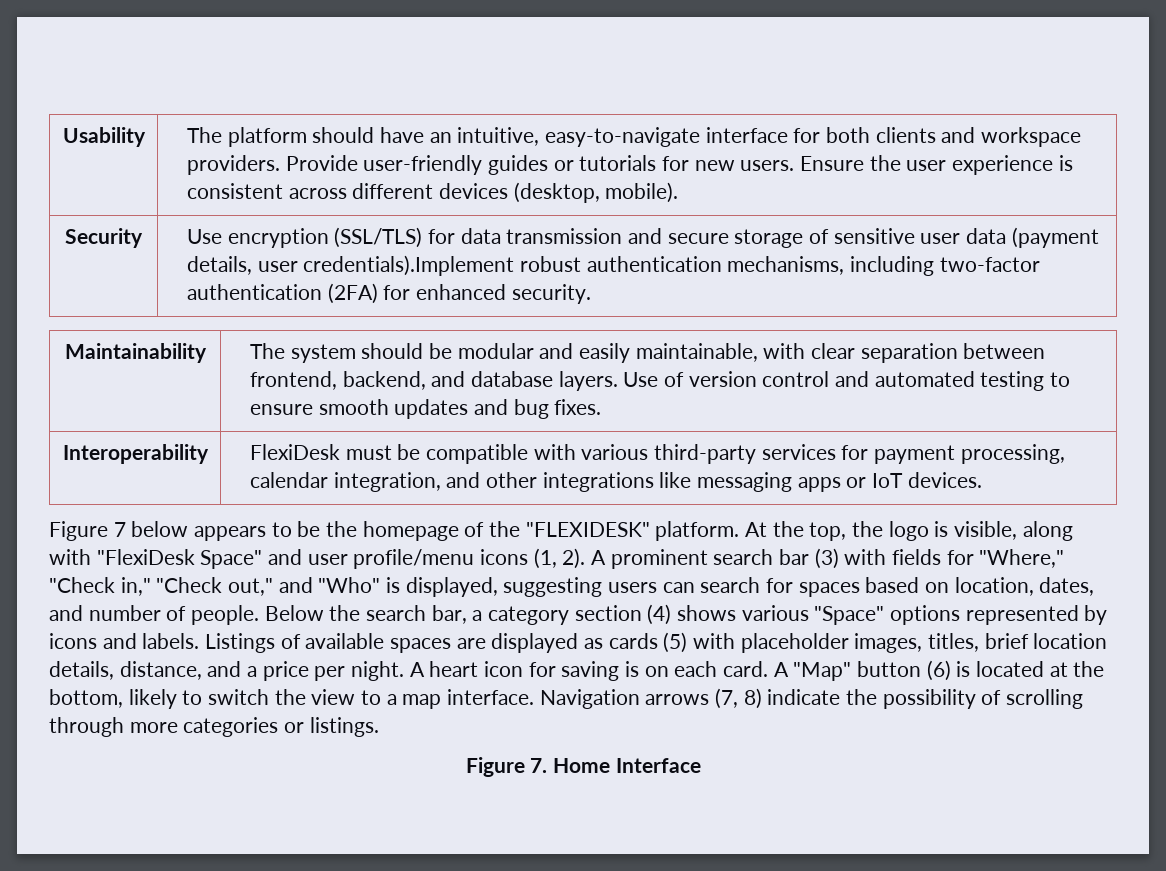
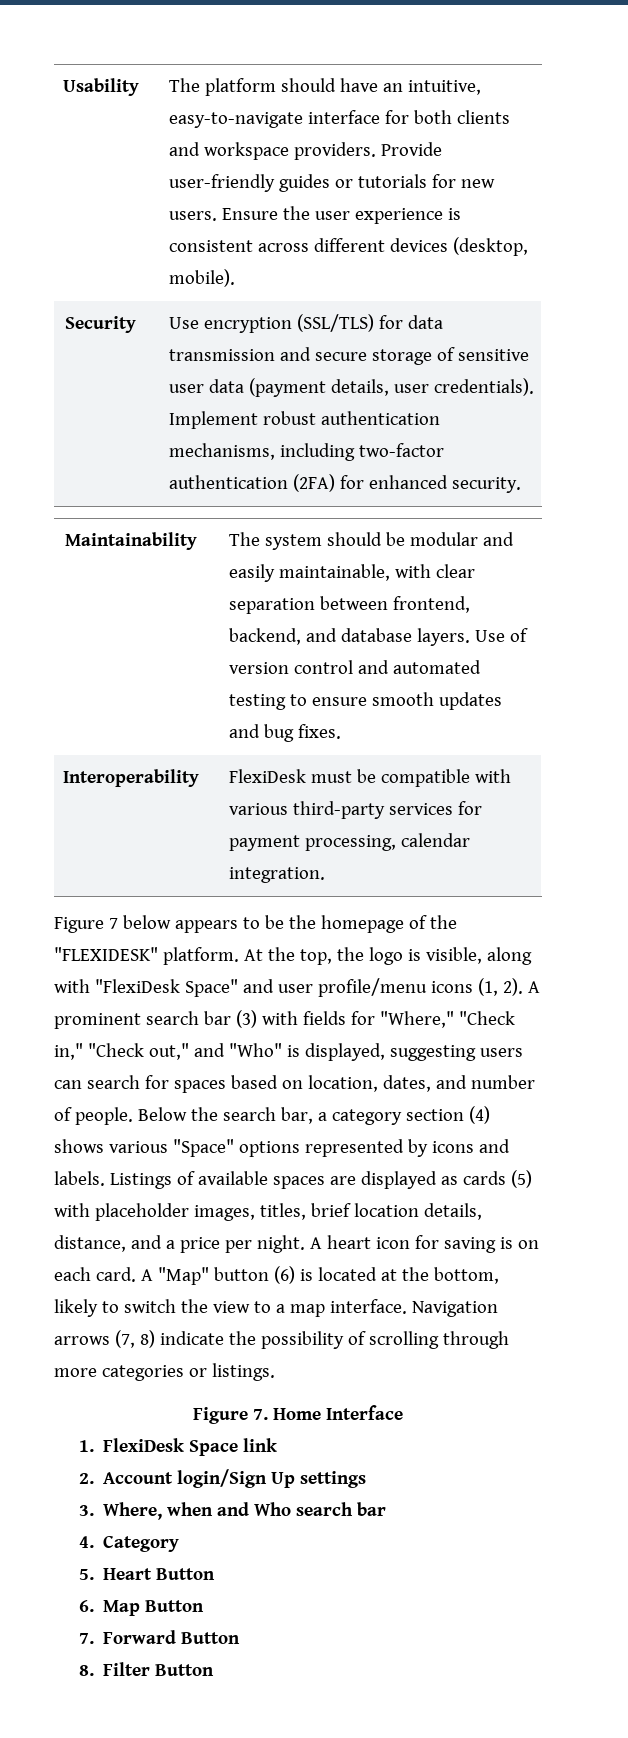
[303,255,515,276] credentials).Implement -> [433,378,534,396] [168,411,258,429] credentials). Implement
[333,472,982,492] integration, and other integrations like messaging apps or IoT devices. -> [228,867,325,883] integration.
(701, 765) none -> [78,1438,278,1456] [78,1469,367,1488] [78,1502,387,1520] [78,1535,180,1552] [78,1568,216,1580] [78,1600,205,1616] [78,1630,241,1644] [78,1662,215,1676] // 1. FlexiDesk Space link // 2. Account login/Sign Up settings // 3. Where, when and Who search bar // 4. Category // 5. Heart Button // 6. Map Button // 7. Forward Button // 8. Filter Button

